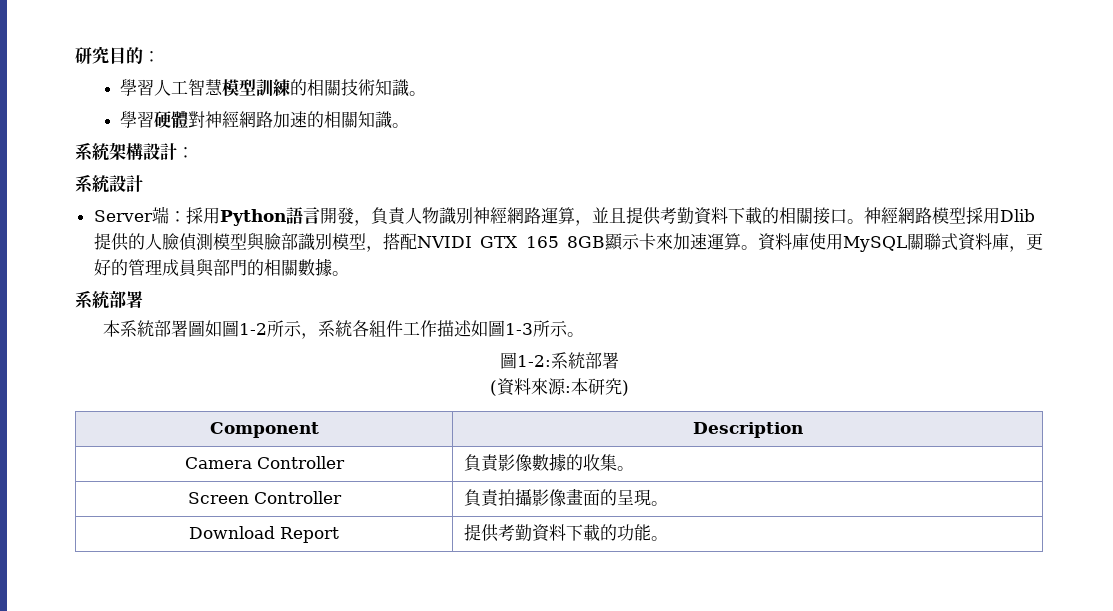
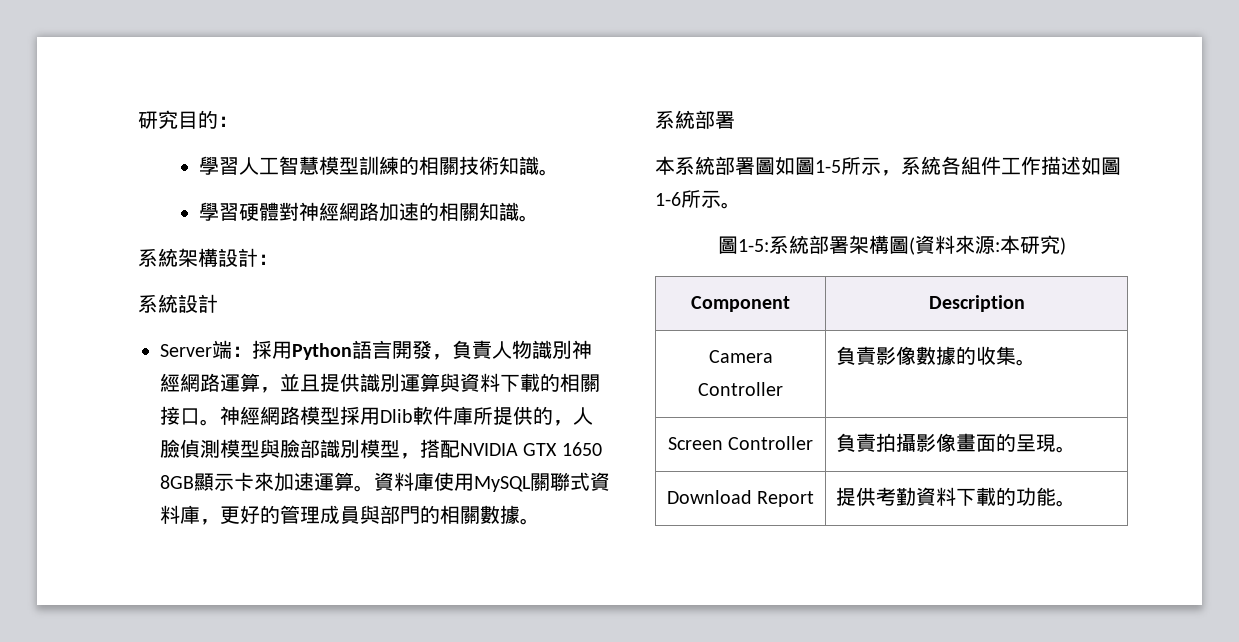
[659,207,694,224] 考勤 -> [360,373,460,392] 識別運算與
[93,233,145,251] 提供的 -> [413,406,573,426] 軟件庫所提供的，
[416,236,559,248] NVIDI GTX 165 -> [460,442,602,456] NVIDIA GTX 1650
[238,323,267,335] 1-2 -> [815,160,841,173] 1-5
[504,323,533,335] 1-3 -> [655,192,681,206] 1-6
[516,352,619,369] 1-2:系統部署 // -> [737,235,909,254] 1-5:系統部署架構圖

